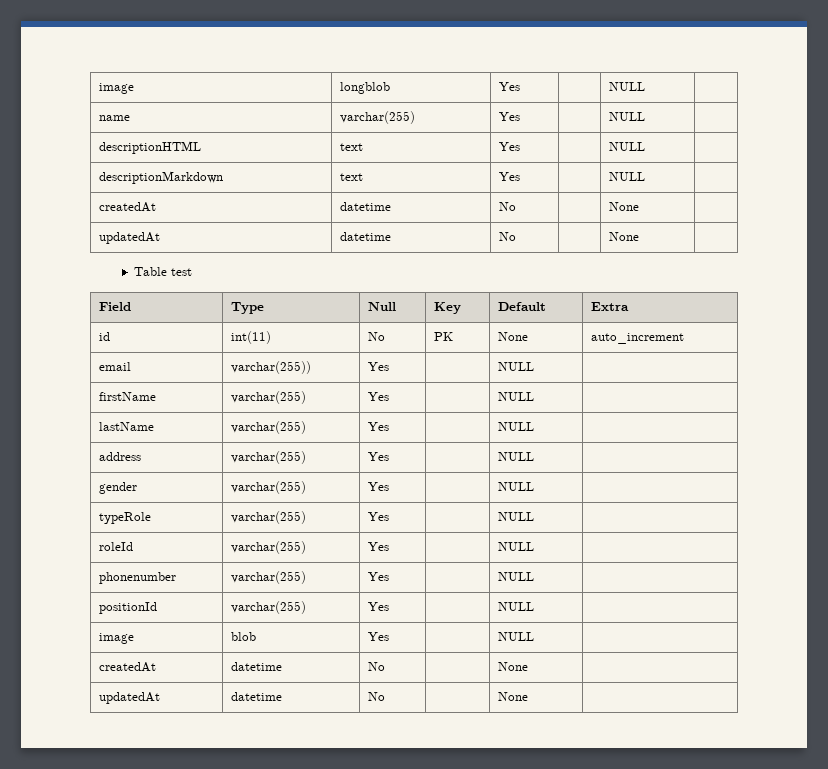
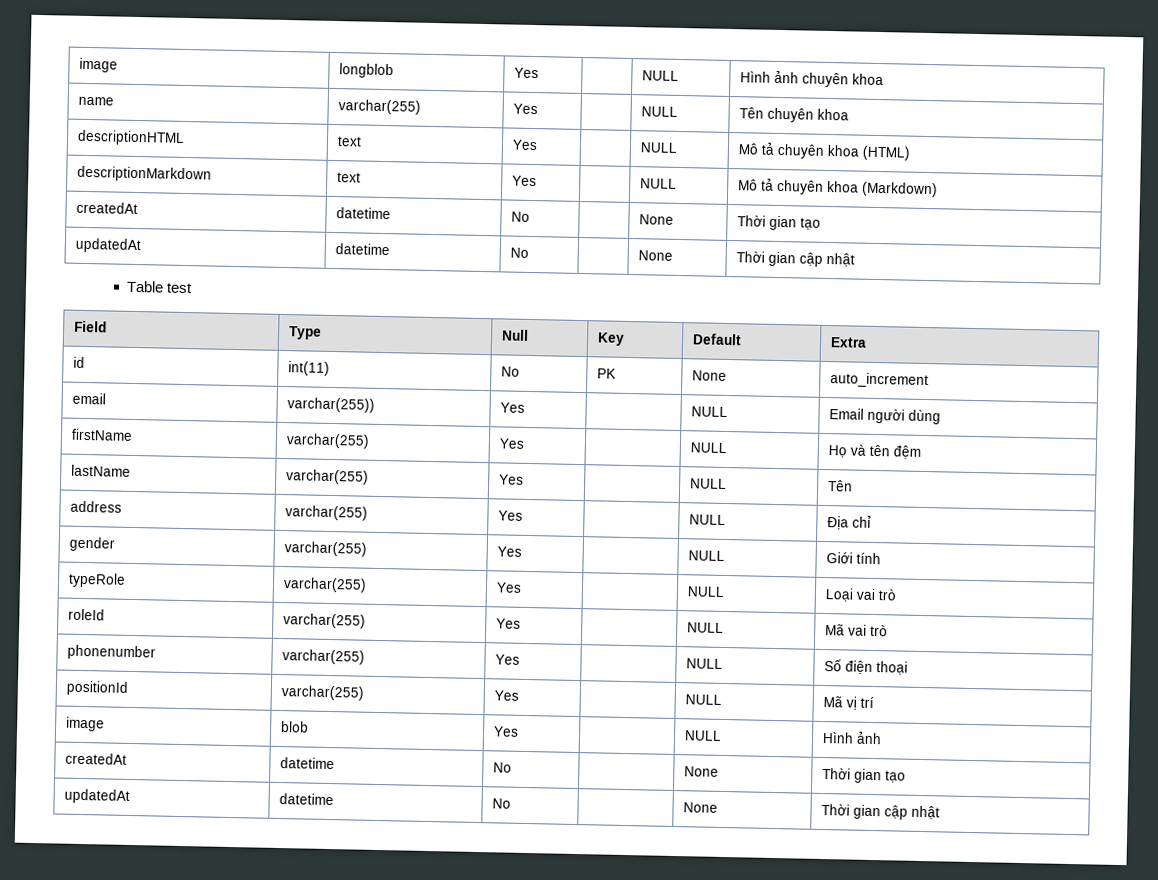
(646, 86) none -> [740,70,885,88] Hình ảnh chuyên khoa
(646, 116) none -> [739,107,850,123] Tên chuyên khoa
(646, 146) none -> [738,142,912,161] Mô tả chuyên khoa (HTML)
[99,202,157,212] [340,202,392,211] [499,202,517,211] [609,202,640,211] [99,232,161,244] [340,232,392,241] [499,232,517,241] [609,232,640,241] // createdAt | datetime | No | | None | // updatedAt | datetime | No | | None | -> [738,178,939,198] [76,201,139,215] [336,207,392,220] [511,211,531,222] [639,214,675,225] [737,215,822,231] [75,237,142,254] [335,243,391,256] [510,247,530,258] [638,250,674,261] [736,251,856,267] Mô tả chuyên khoa (Markdown) // createdAt | datetime | No | | None | Thời gian tạo // updatedAt | datetime | No | | None | Thời gian cập nhật
(535, 366) none -> [829,408,942,425] Email người dùng
(535, 396) none -> [828,444,922,459] Họ và tên đệm
(535, 426) none -> [828,480,854,492] Tên
(535, 456) none -> [827,515,872,530] Địa chỉ
(535, 486) none -> [826,552,882,565] Giới tính
(535, 516) none -> [825,588,898,602] Loại vai trò
(535, 546) none -> [825,624,889,637] Mã vai trò
(535, 576) none -> [824,659,909,675] Số điện thoại
(535, 606) none -> [823,696,875,710] Mã vị trí
[99,662,157,672] [231,662,283,671] [368,662,386,671] [498,662,529,671] [99,692,161,704] [231,692,283,701] [368,692,386,701] [498,692,529,701] // createdAt | datetime | No | | None | // updatedAt | datetime | No | | None | -> [822,731,883,745] [65,752,128,765] [280,757,336,770] [493,762,513,773] [684,766,720,777] [822,767,907,784] [64,788,131,804] [279,793,335,806] [492,798,512,809] [683,802,719,813] [821,803,941,820] Hình ảnh // createdAt | datetime | No | | None | Thời gian tạo // updatedAt | datetime | No | | None | Thời gian cập nhật

